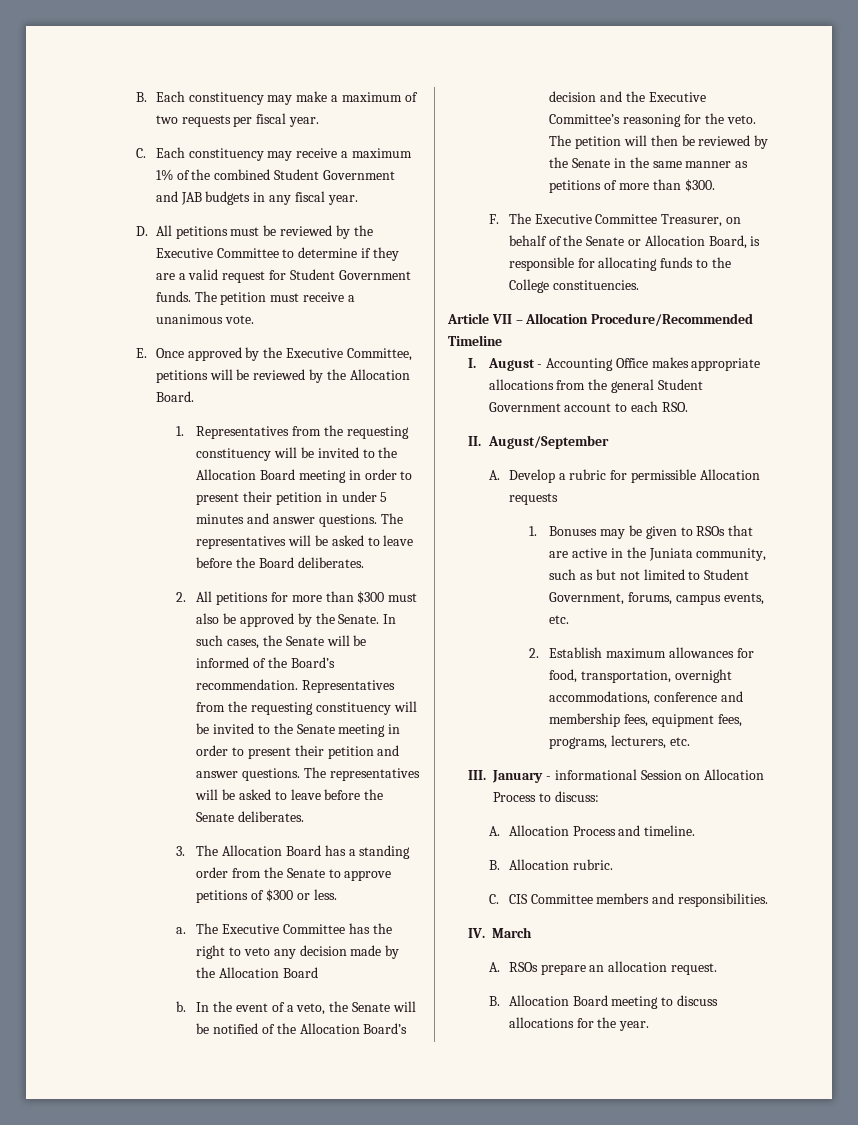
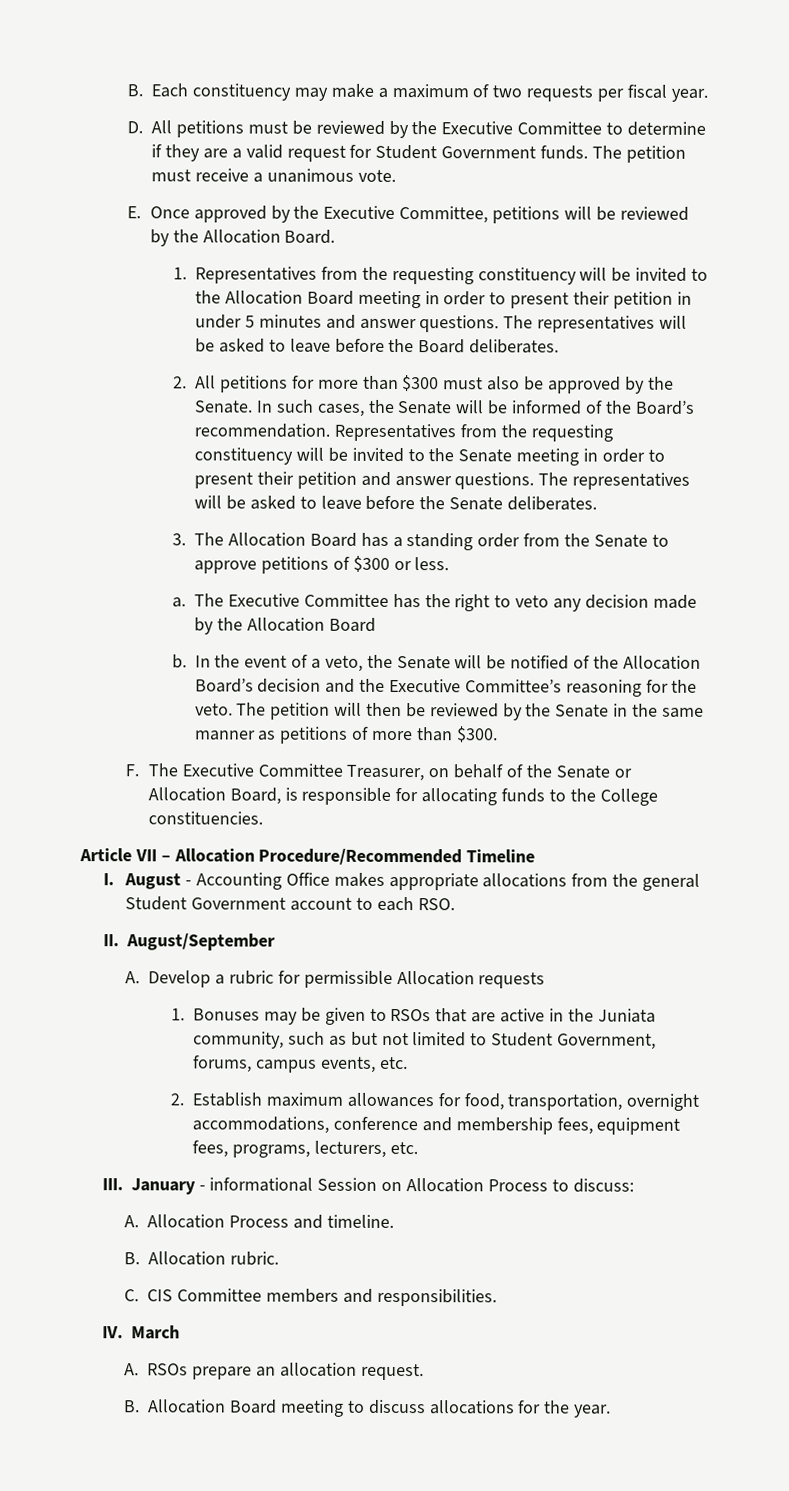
[135,147,412,161] [155,169,395,181] [155,191,358,205] // C. Each constituency may receive a maximum 1% of the combined Student Government and JAB budgets in any fiscal year. -> (708, 95) none

